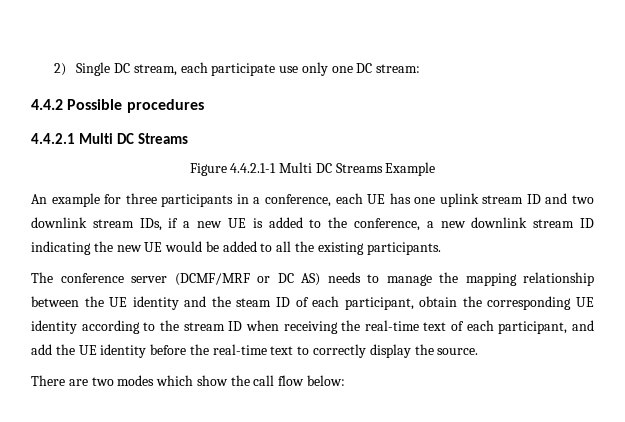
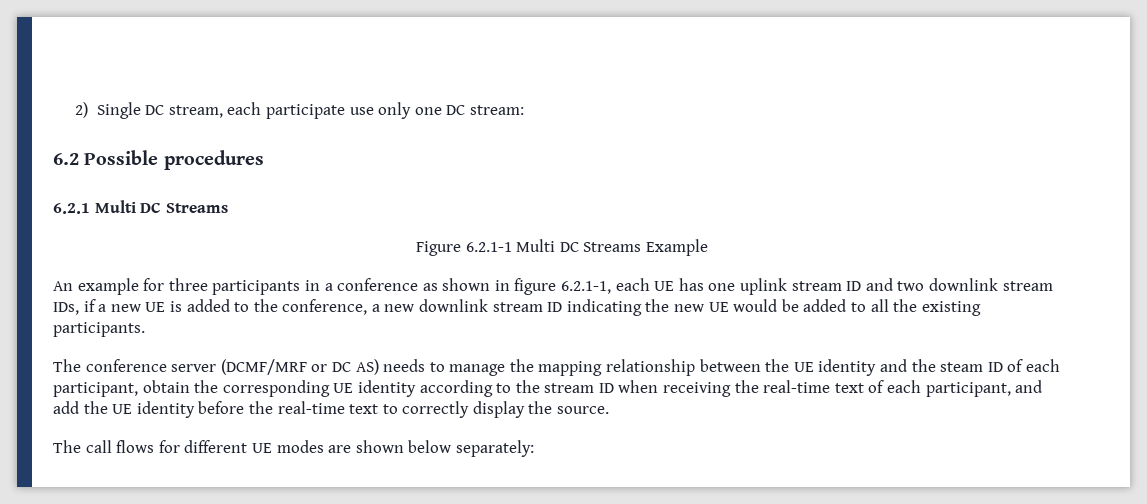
[31,99,63,110] 4.4.2 -> [53,153,79,165] 6.2
[31,133,75,144] 4.4.2.1 -> [53,203,90,214] 6.2.1
[230,163,277,173] 4.4.2.1-1 -> [465,242,512,252] 6.2.1-1
[264,194,331,207] conference, -> [337,278,612,295] conference as shown in figure 6.2.1-1,
[31,375,346,386] There are two modes which show the call flow below: -> [53,440,534,457] The call flows for different UE modes are shown below separately:

